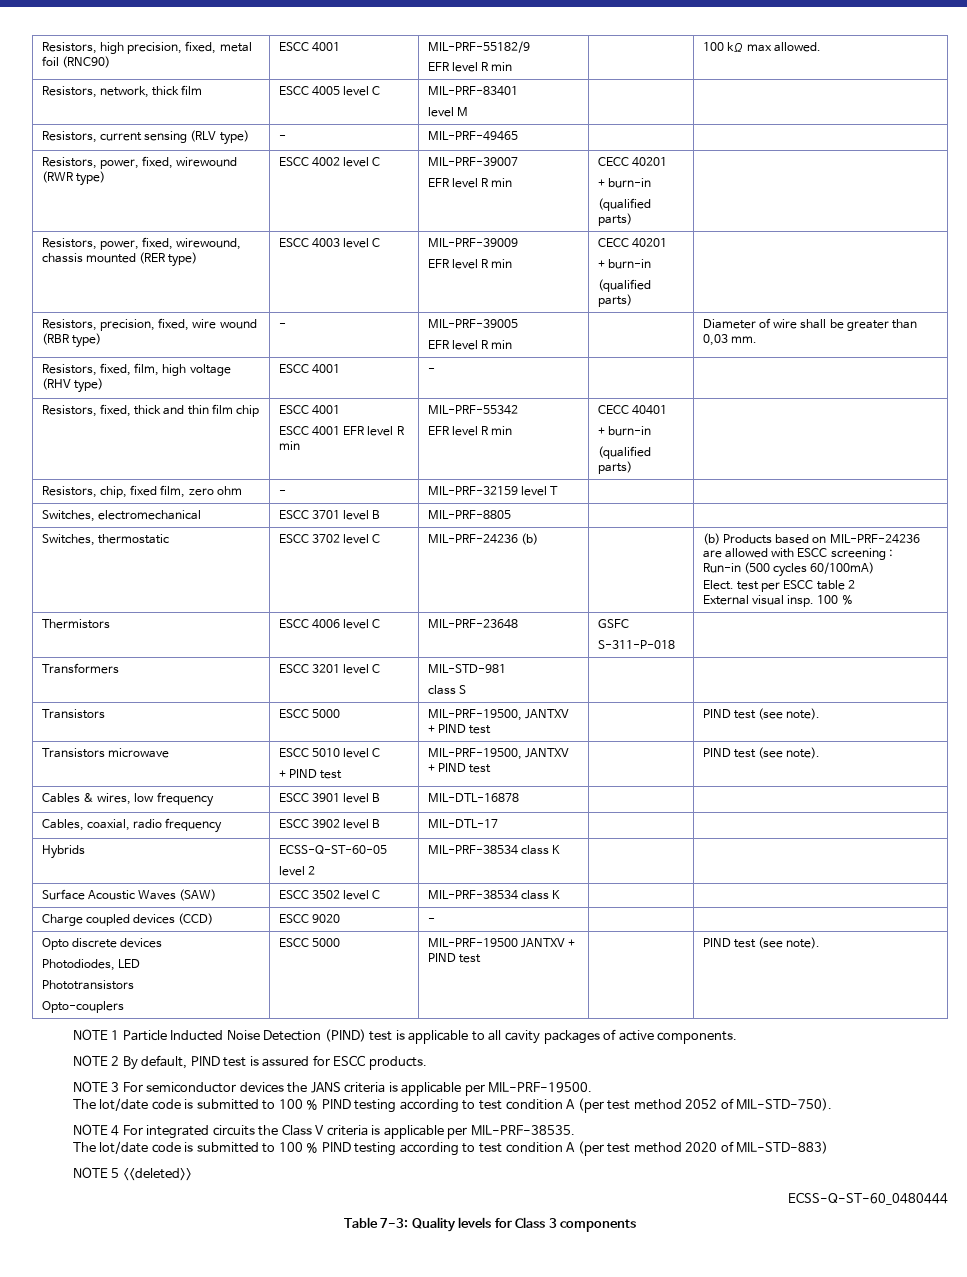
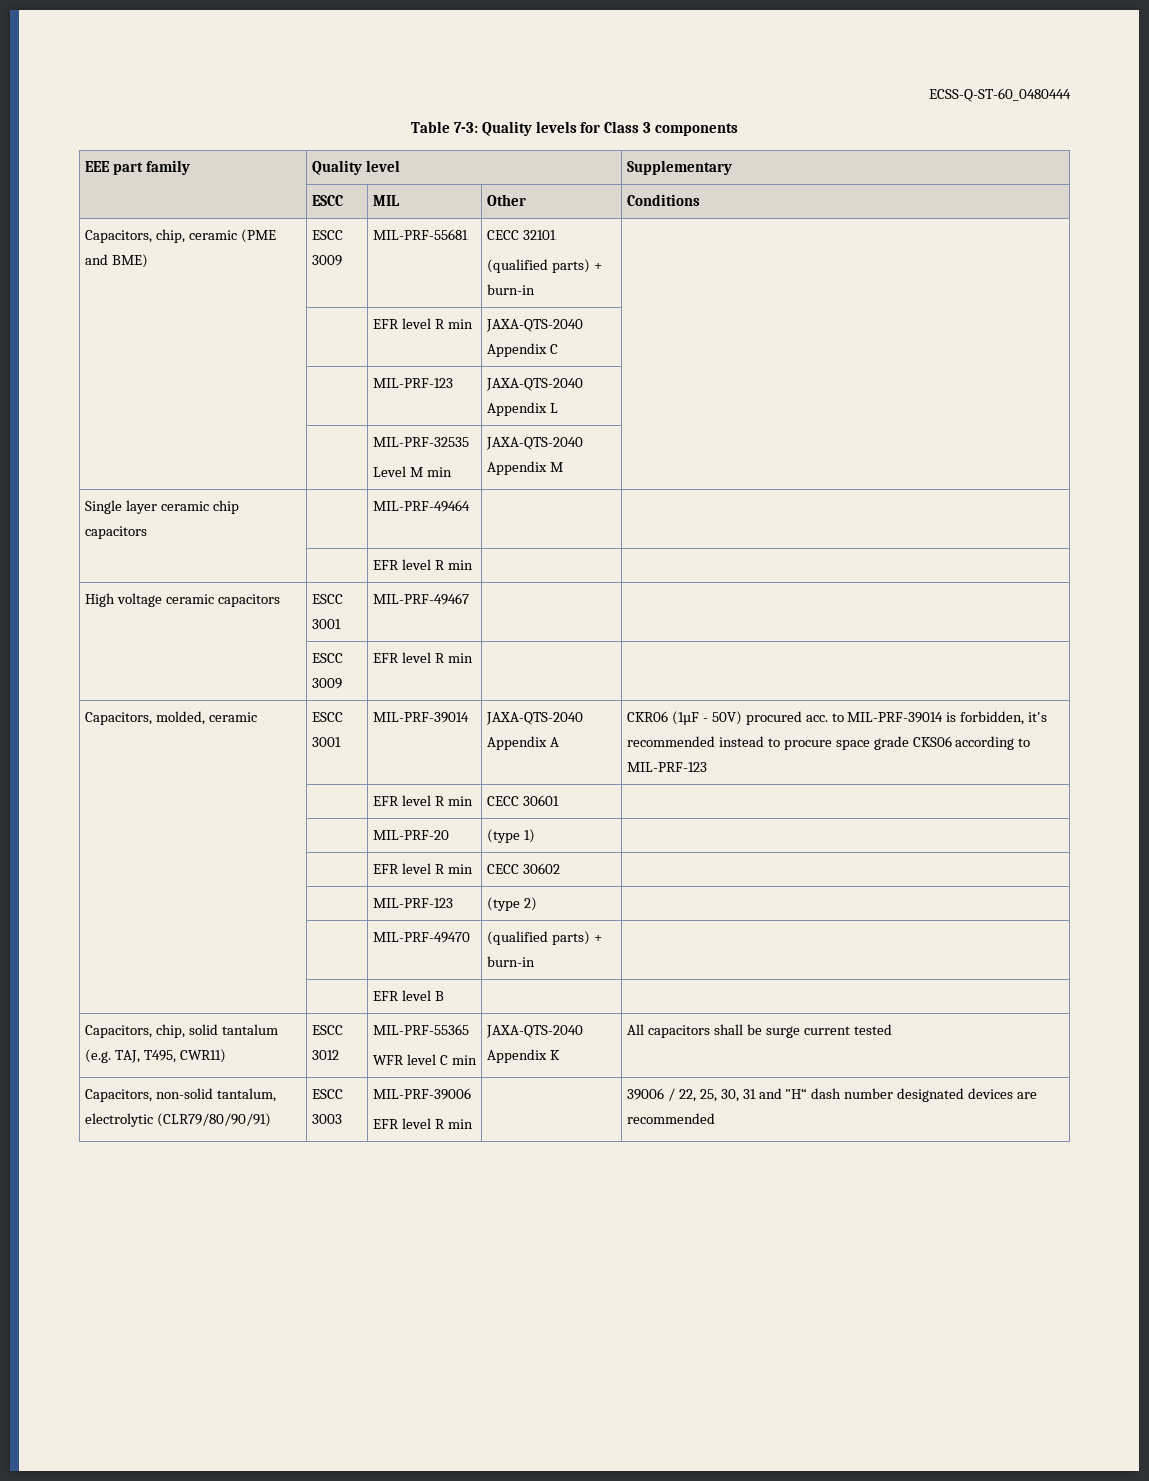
[42,41,252,54] [42,56,111,68] [279,42,341,52] [428,41,531,53] [428,62,513,72] [703,42,822,52] [42,85,203,98] [279,86,381,96] [428,86,519,96] [428,107,469,117] [42,130,249,145] [279,135,287,140] [428,131,519,141] [42,156,238,169] [42,171,106,186] [279,157,381,167] [428,157,519,166] [428,178,513,188] [598,157,668,167] [598,178,652,188] [598,198,652,211] [598,213,633,226] [42,237,242,250] [42,252,198,267] [279,238,381,248] [428,238,519,247] [428,259,513,269] [598,238,668,248] [598,259,652,269] [598,279,652,292] [598,294,633,307] [42,318,257,331] [42,333,102,348] [279,323,287,328] [428,319,519,328] [428,340,513,350] [703,318,917,331] [703,334,758,346] [42,363,231,376] [42,378,104,393] [279,364,341,374] [428,368,436,373] [42,404,259,417] [279,405,341,415] [279,426,405,436] [279,441,301,450] [428,405,519,415] [428,426,513,436] [598,405,668,415] [598,426,652,436] [598,446,652,459] [598,461,633,474] [42,485,242,498] [279,490,287,495] [428,486,559,496] [42,510,202,522] [279,510,381,520] [428,510,512,519] [42,534,170,546] [279,534,381,544] [428,533,539,545] [703,533,920,545] [703,548,893,560] [703,562,875,577] [703,580,855,592] [703,595,853,607] [42,619,111,629] [279,619,381,629] [428,619,519,629] [598,619,630,628] [598,640,676,649] [42,663,120,674] [279,664,381,674] [428,664,507,673] [428,685,467,695] [42,709,106,719] [279,709,341,718] [428,709,570,721] [428,724,492,734] [703,708,821,720] [42,748,170,758] [279,748,381,758] [279,769,343,779] [428,748,570,760] [428,763,492,773] [703,747,821,759] [42,792,214,807] [279,793,381,803] [428,793,520,802] [42,818,223,833] [279,819,381,829] [428,819,499,828] [42,845,86,859] [279,845,388,854] [279,866,316,876] [428,845,561,855] [42,889,217,901] [279,890,381,900] [428,890,561,900] [42,913,214,926] [279,914,341,923] [428,918,436,923] [42,938,163,950] [42,959,141,971] [42,980,135,990] [42,1001,125,1013] [279,938,341,947] [428,938,576,948] [428,953,482,963] [703,937,821,949] [72,1029,738,1044] [72,1055,427,1070] [72,1081,593,1096] [72,1098,833,1113] [72,1124,575,1139] [72,1141,829,1156] [72,1167,192,1181] Resistors, high precision, fixed, metal foil (RNC90) | ESCC 4001 | MIL-PRF-55182/9 // EFR level R min | | 100 kΩ max allowed. // Resistors, network, thick film | ESCC 4005 level C | MIL-PRF-83401 // level M | | // Resistors, current sensing (RLV type) | - | MIL-PRF-49465 | | // Resistors, power, fixed, wirewound (RWR type) | ESCC 4002 level C | MIL-PRF-39007 // EFR level R min | CECC 40201 // + burn-in // (qualified parts) | // Resistors, power, fixed, wirewound, chassis mounted (RER type) | ESCC 4003 level C | MIL-PRF-39009 // EFR level R min | CECC 40201 // + burn-in // (qualified parts) | // Resistors, precision, fixed, wire wound (RBR type) | - | MIL-PRF-39005 // EFR level R min | | Diameter of wire shall be greater than 0,03 mm. // Resistors, fixed, film, high voltage (RHV type) | ESCC 4001 | - | | // Resistors, fixed, thick and thin film chip | ESCC 4001 // ESCC 4001 EFR level R min | MIL-PRF-55342 // EFR level R min | CECC 40401 // + burn-in // (qualified parts) | // Resistors, chip, fixed film, zero ohm | - | MIL-PRF-32159 level T | | // Switches, electromechanical | ESCC 3701 level B | MIL-PRF-8805 | | // Switches, thermostatic | ESCC 3702 level C | MIL-PRF-24236 (b) | | (b) Products based on MIL-PRF-24236 are allowed with ESCC screening : // Run-in (500 cycles 60/100mA) // Elect. test per ESCC table 2 // External visual insp. 100 % // Thermistors | ESCC 4006 level C | MIL-PRF-23648 | GSFC // S-311-P-018 | // Transformers | ESCC 3201 level C | MIL-STD-981 // class S | | // Transistors | ESCC 5000 | MIL-PRF-19500, JANTXV + PIND test | | PIND test (see note). // Transistors microwave | ESCC 5010 level C // + PIND test | MIL-PRF-19500, JANTXV + PIND test | | PIND test (see note). // Cables & wires, low frequency | ESCC 3901 level B | MIL-DTL-16878 | | // Cables, coaxial, radio frequency | ESCC 3902 level B | MIL-DTL-17 | | // Hybrids | ECSS-Q-ST-60-05 // level 2 | MIL-PRF-38534 class K | | // Surface Acoustic Waves (SAW) | ESCC 3502 level C | MIL-PRF-38534 class K | | // Charge coupled devices (CCD) | ESCC 9020 | - | | // Opto discrete devices // Photodiodes, LED // Phototransistors // Opto-couplers | ESCC 5000 | MIL-PRF-19500 JANTXV + PIND test | | PIND test (see note). // NOTE 1 Particle Inducted Noise Detection (PIND) test is applicable to all cavity packages of active components. // NOTE 2 By default, PIND test is assured for ESCC products. // NOTE 3 For semiconductor devices the JANS criteria is applicable per MIL-PRF-19500. // The lot/date code is submitted to 100 % PIND testing according to test condition A (per test method 2052 of MIL-STD-750). // NOTE 4 For integrated circuits the Class V criteria is applicable per MIL-PRF-38535. // The lot/date code is submitted to 100 % PIND testing according to test condition A (per test method 2020 of MIL-STD-883) // NOTE 5 <<deleted>> // -> (929, 95) none
(637, 1225) none -> [85,160,190,175] [312,160,400,175] [627,160,733,175] [312,195,344,206] [373,195,401,206] [487,194,527,206] [627,194,701,206] [85,229,276,243] [85,254,148,268] [312,230,344,240] [312,255,343,266] [373,229,469,240] [487,230,556,240] [487,259,602,273] [487,284,536,295] [373,318,473,329] [486,319,584,332] [487,343,558,357] [373,378,454,388] [486,378,584,391] [487,402,558,416] [373,437,470,447] [373,466,452,477] [486,437,584,450] [487,461,563,475] [85,500,239,514] [85,526,148,539] [373,500,471,512] [373,559,473,570] [85,593,280,607] [312,594,344,604] [312,619,342,629] [373,593,470,605] [312,653,344,663] [312,678,343,689] [373,652,473,663] [85,711,257,725] [312,712,344,722] [312,737,342,747] [373,712,470,723] [486,712,584,725] [487,736,559,750] [627,711,1048,725] [627,736,1031,750] [627,762,708,772] [373,795,473,806] [487,795,559,806] [373,830,450,840] [487,829,535,843] [373,863,473,874] [487,863,560,874] [373,898,454,908] [487,897,537,911] [373,932,471,943] [487,931,602,945] [487,956,536,967] [373,990,444,1001] [85,1024,278,1038] [85,1049,226,1063] [312,1025,344,1035] [312,1050,340,1060] [373,1024,470,1035] [373,1054,477,1065] [486,1025,584,1038] [487,1049,560,1063] [627,1024,892,1038] [85,1088,276,1102] [85,1113,271,1127] [312,1089,344,1099] [312,1114,343,1124] [373,1088,472,1100] [373,1118,473,1129] [627,1088,1038,1102] [627,1113,716,1124] // EEE part family | Quality level | Supplementary // | ESCC | MIL | Other | Conditions // Capacitors, chip, ceramic (PME and BME) | ESCC 3009 | MIL-PRF-55681 | CECC 32101 // (qualified parts) + burn-in | // | | EFR level R min | JAXA-QTS-2040 Appendix C | // | | MIL-PRF-123 | JAXA-QTS-2040 Appendix L | // | | MIL-PRF-32535 // Level M min | JAXA-QTS-2040 Appendix M | // Single layer ceramic chip capacitors | | MIL-PRF-49464 | | // | | EFR level R min | | // High voltage ceramic capacitors | ESCC 3001 | MIL-PRF-49467 | | // | ESCC 3009 | EFR level R min | | // Capacitors, molded, ceramic | ESCC 3001 | MIL-PRF-39014 | JAXA-QTS-2040 Appendix A | CKR06 (1µF - 50V) procured acc. to MIL-PRF-39014 is forbidden, it's recommended instead to procure space grade CKS06 according to MIL-PRF-123 // | | EFR level R min | CECC 30601 | // | | MIL-PRF-20 | (type 1) | // | | EFR level R min | CECC 30602 | // | | MIL-PRF-123 | (type 2) | // | | MIL-PRF-49470 | (qualified parts) + burn-in | // | | EFR level B | | // Capacitors, chip, solid tantalum (e.g. TAJ, T495, CWR11) | ESCC 3012 | MIL-PRF-55365 // WFR level C min | JAXA-QTS-2040 Appendix K | All capacitors shall be surge current tested // Capacitors, non-solid tantalum, electrolytic (CLR79/80/90/91) | ESCC 3003 | MIL-PRF-39006 // EFR level R min | | 39006 / 22, 25, 30, 31 and "H“ dash number designated devices are recommended

